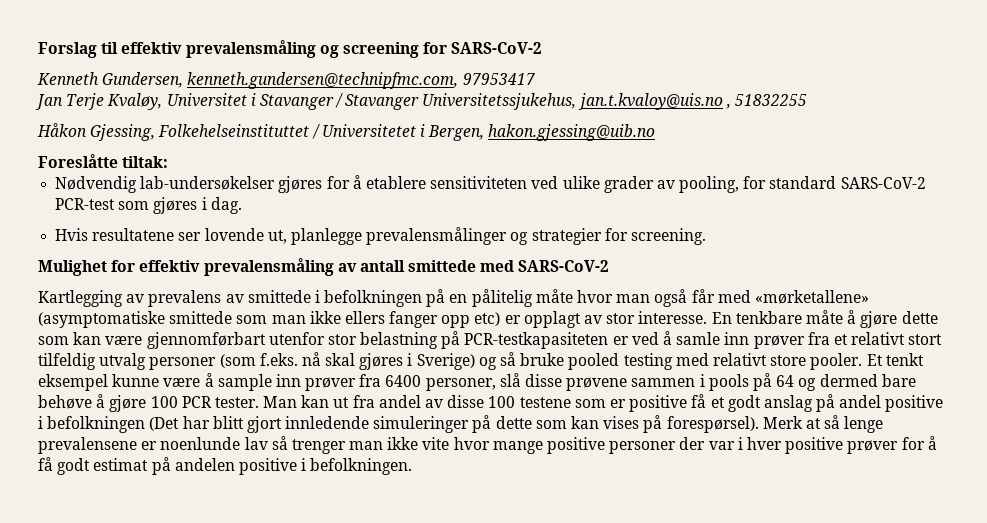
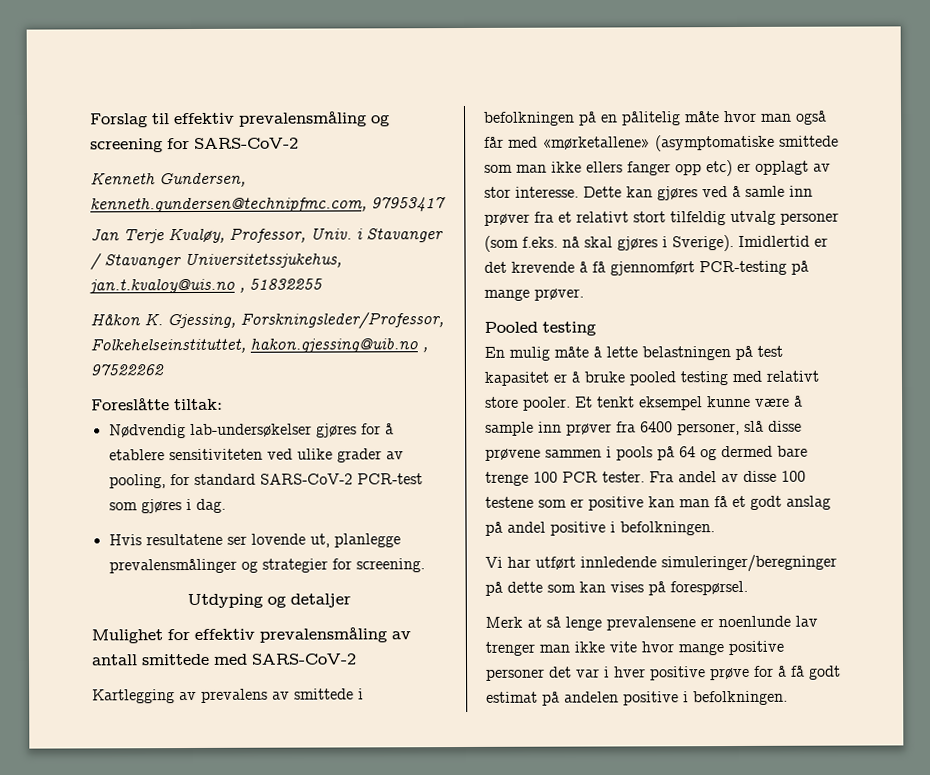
[166,93,247,107] Universitet -> [229,227,352,243] Professor, Univ.
[90,124,485,141] Gjessing, Folkehelseinstituttet / Universitetet i Bergen, -> [144,312,444,330] [90,338,246,354] K. Gjessing, Forskningsleder/Professor, Folkehelseinstituttet,
(656, 132) none -> [422,347,428,353] [90,364,164,376] , 97522262
(706, 236) none -> [186,593,351,609] // Utdyping og detaljer
[711,310,938,328] [38,331,629,349] En tenkbare måte å gjøre dette som kan være gjennomførbart utenfor stor belastning på PCR-testkapasiteten er -> [583,186,698,201] Dette kan gjøres
[416,352,517,370] Sverige) og så -> [672,235,828,252] [484,260,809,276] [484,287,584,301] [484,321,596,336] [484,345,783,361] [484,371,580,386] Sverige). Imidlertid er det krevende å få gjennomført PCR-testing på mange prøver. // Pooled testing // En mulig måte å lette belastningen på test kapasitet er å
[38,394,375,412] behøve å gjøre 100 PCR tester. Man kan ut fra -> [485,471,674,486] trenge 100 PCR tester. Fra
(688, 403) none -> [648,496,710,508] kan man
[47,416,470,433] befolkningen (Det har blitt gjort innledende simuleringer -> [620,521,715,536] [485,554,837,573] befolkningen. // Vi har utført innledende simuleringer/beregninger
[666,416,759,433] forespørsel). -> [670,580,748,596] forespørsel. //
[271,436,288,450] så -> (818, 621) none
[679,437,706,450] der -> [549,666,572,678] det
[847,440,899,454] prøver -> [710,666,750,681] prøve

